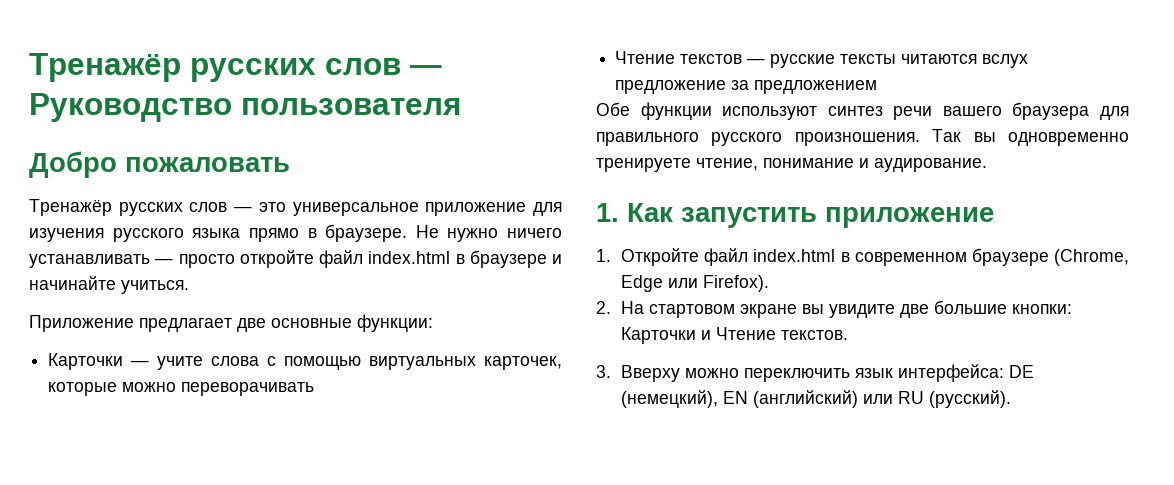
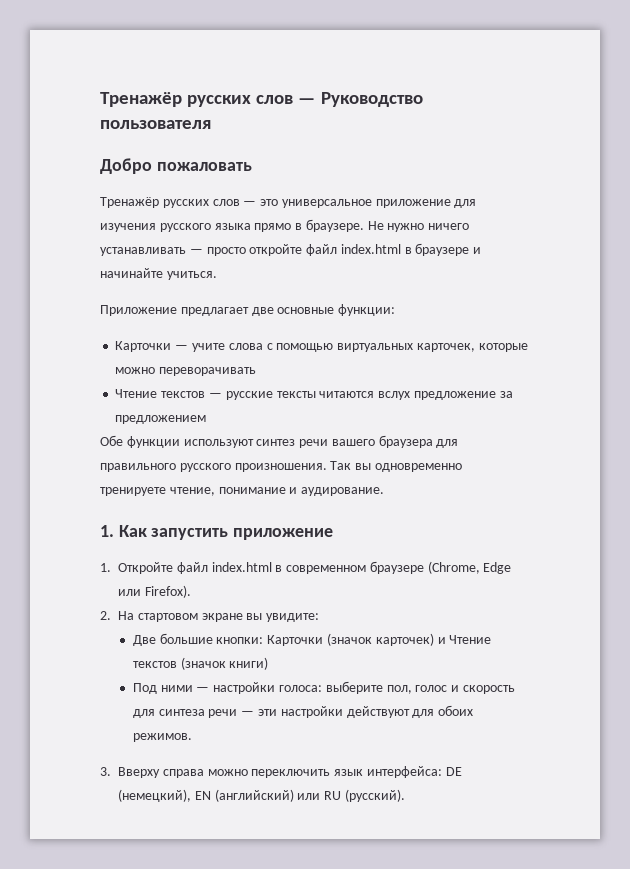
[829,304,930,318] увидите две -> [266,613,320,622] [132,635,156,646] увидите: // Две
[701,327,849,340] и Чтение текстов. -> [326,633,492,646] [132,657,269,670] [132,681,515,694] [132,705,474,718] [132,733,192,742] (значок карточек) и Чтение текстов (значок книги) // Под ними — настройки голоса: выберите пол, голос и скорость для синтеза речи — эти настройки действуют для обоих режимов.
(681, 373) none -> [162,769,204,778] справа

